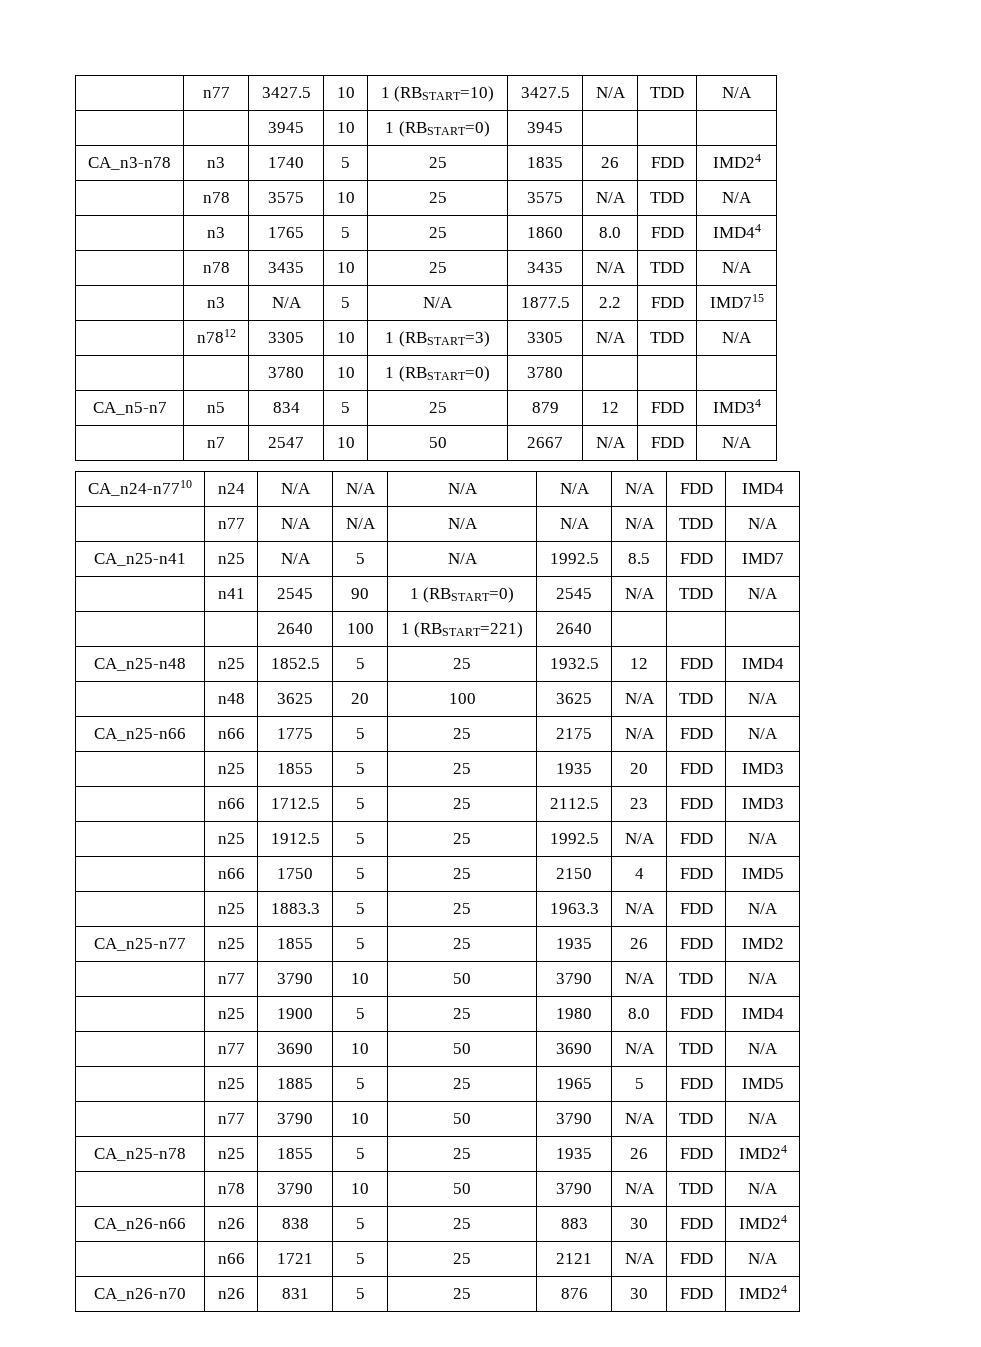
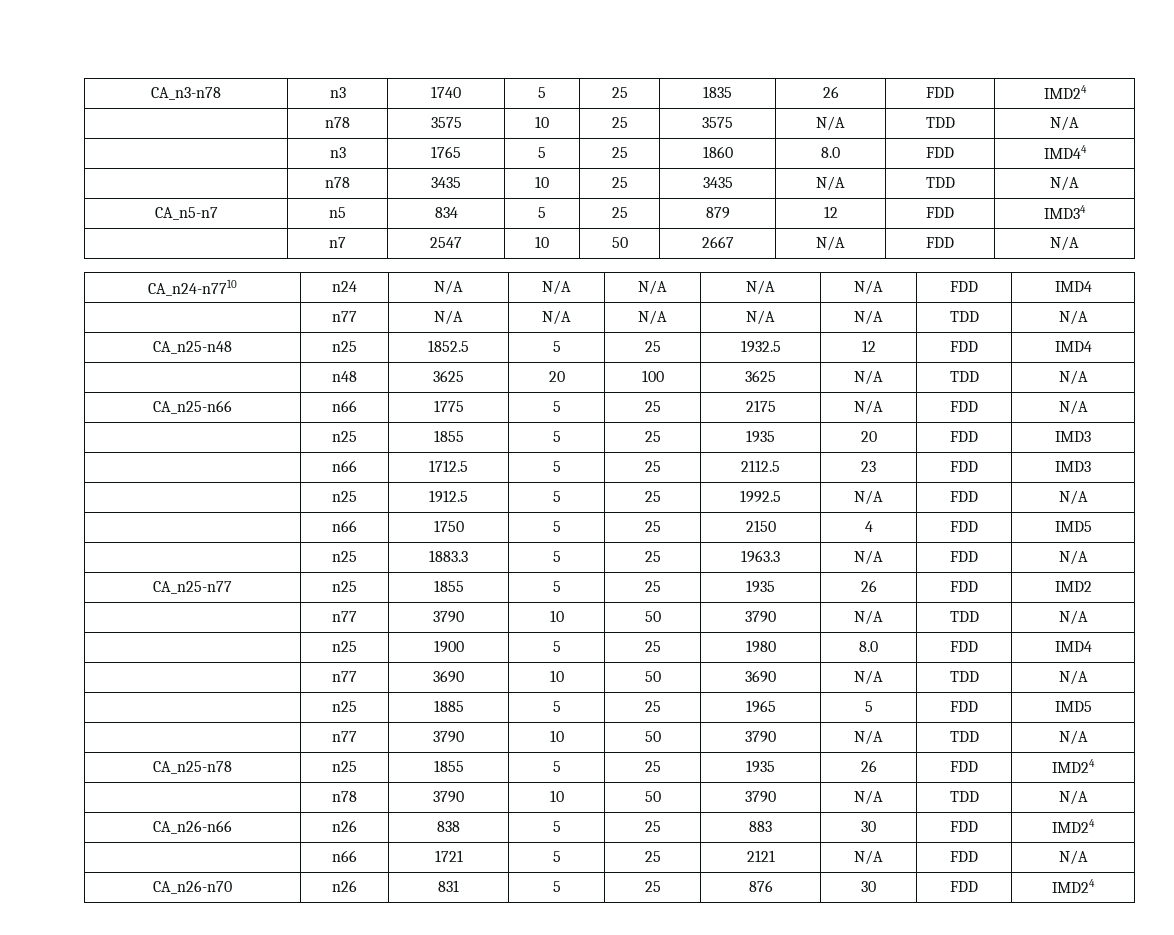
[202,87,230,98] [261,87,311,98] [336,87,355,98] [380,86,495,102] [520,87,570,98] [595,87,626,98] [650,87,684,98] [722,87,752,98] [268,122,304,133] [336,122,355,133] [385,121,490,137] [527,122,563,133] | n77 | 3427.5 | 10 | 1 (RBSTART=10) | 3427.5 | N/A | TDD | N/A // | | 3945 | 10 | 1 (RBSTART=0) | 3945 | | | // -> (151, 93) none
[207,297,225,308] [271,297,302,308] [341,297,350,308] [423,297,453,308] [520,297,570,308] [599,297,621,308] [650,297,684,308] [709,294,764,308] [196,329,236,343] [268,332,304,343] [336,332,355,343] [385,331,490,347] [527,332,563,343] [595,332,626,343] [650,332,684,343] [722,332,752,343] [268,367,304,378] [336,367,355,378] [385,366,490,382] [527,367,563,378] // | n3 | N/A | 5 | N/A | 1877.5 | 2.2 | FDD | IMD715 // | n7812 | 3305 | 10 | 1 (RBSTART=3) | 3305 | N/A | TDD | N/A // | | 3780 | 10 | 1 (RBSTART=0) | 3780 | | | -> (1079, 183) none
[94,553,186,566] [217,553,245,564] [280,553,311,564] [355,553,365,564] [447,553,478,564] [549,553,599,564] [628,553,650,564] [679,553,713,564] [741,553,784,564] [217,588,245,599] [277,588,313,599] [351,588,369,599] [409,587,515,603] [556,588,592,599] [624,588,655,599] [679,588,713,599] [748,588,778,599] [277,623,313,634] [346,623,374,634] [400,622,524,638] [556,623,592,634] // CA_n25-n41 | n25 | N/A | 5 | N/A | 1992.5 | 8.5 | FDD | IMD7 // | n41 | 2545 | 90 | 1 (RBSTART=0) | 2545 | N/A | TDD | N/A // | | 2640 | 100 | 1 (RBSTART=221) | 2640 | | | -> (1088, 317) none

